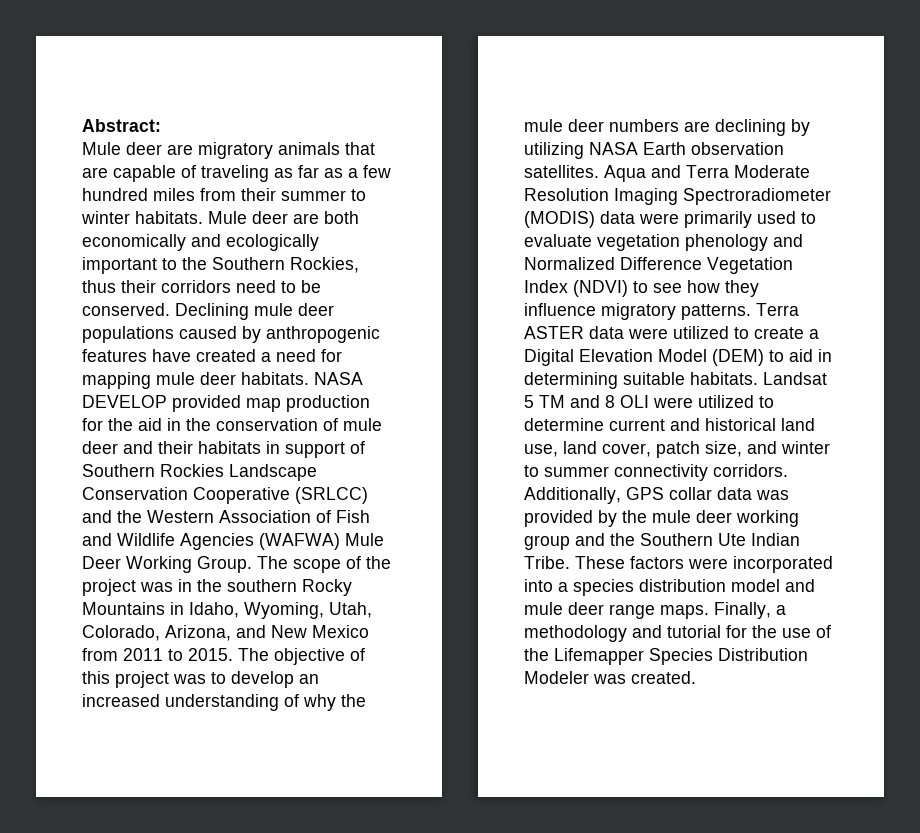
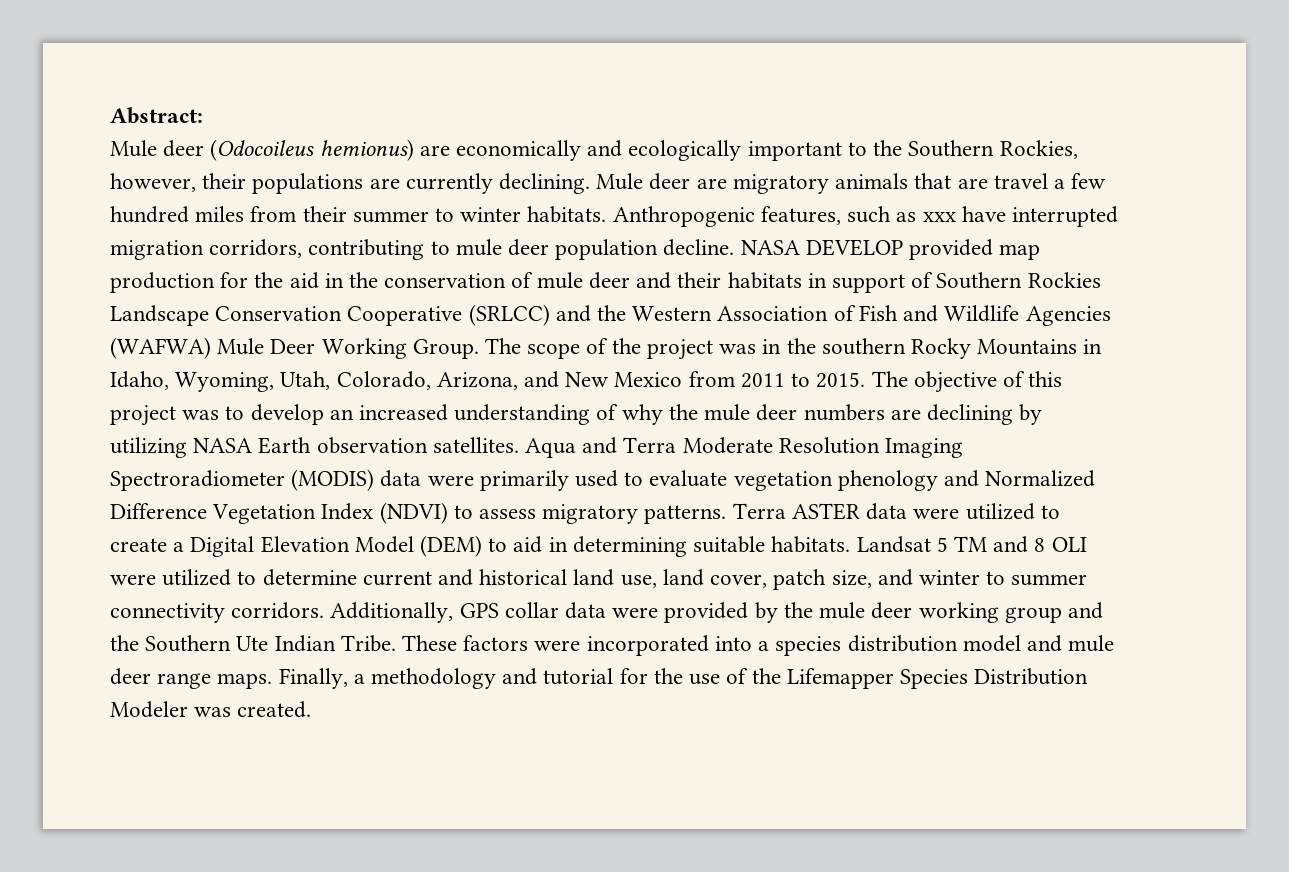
(162, 148) none -> [210,139,1078,161] [110,173,691,194] (Odocoileus hemionus) are economically and ecologically important to the Southern Rockies, however, their populations are currently declining. Mule deer
[113,165,343,182] capable of traveling as far as -> [993,173,1048,189] travel
[208,211,359,224] [82,234,319,251] [82,257,359,274] [82,280,321,293] [82,303,334,320] [82,326,380,343] [82,349,342,362] [82,372,309,389] Mule deer are both economically and ecologically important to the Southern Rockies, thus their corridors need to be conserved. Declining mule deer populations caused by anthropogenic features have created a need for mapping mule deer habitats. -> [612,206,1118,227] [110,239,735,260] Anthropogenic features, such as xxx have interrupted migration corridors, contributing to mule deer population decline.
[653,280,759,297] [524,303,596,316] see how they influence -> [479,509,537,519] assess
[756,490,789,500] was -> [612,607,659,618] were

